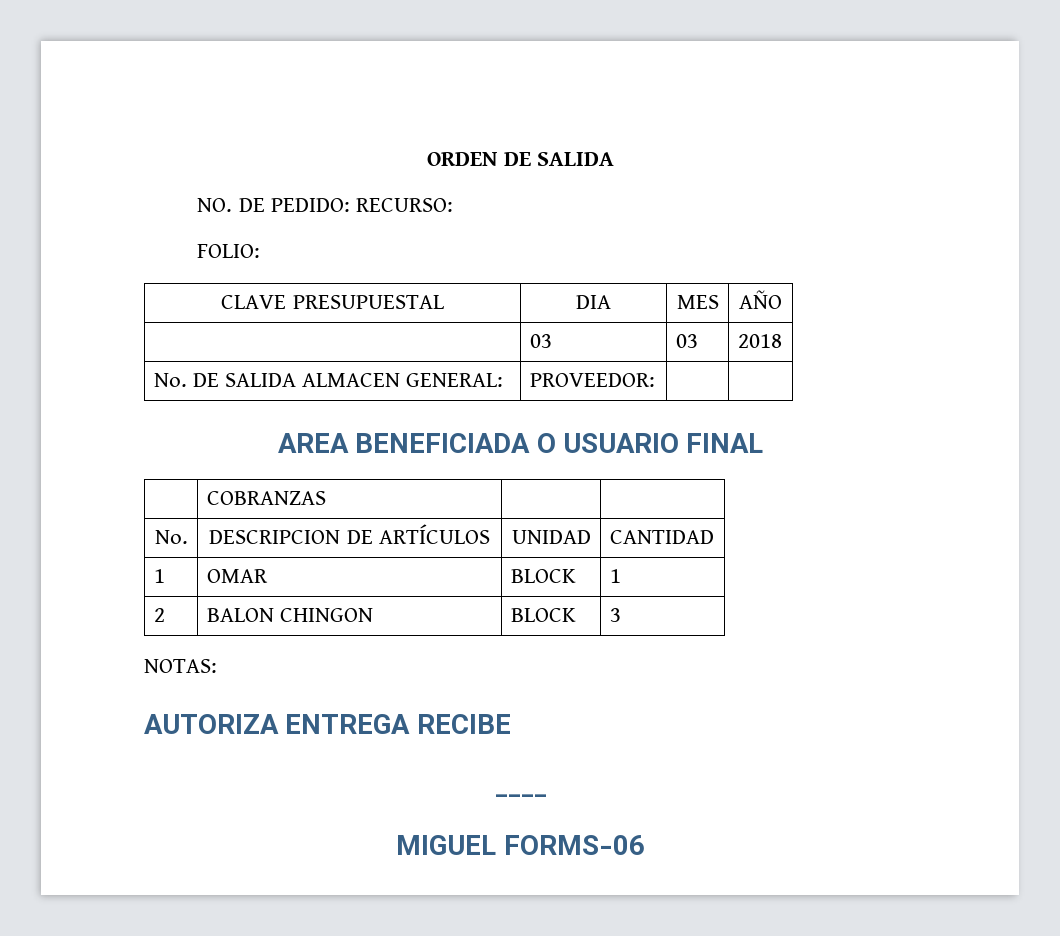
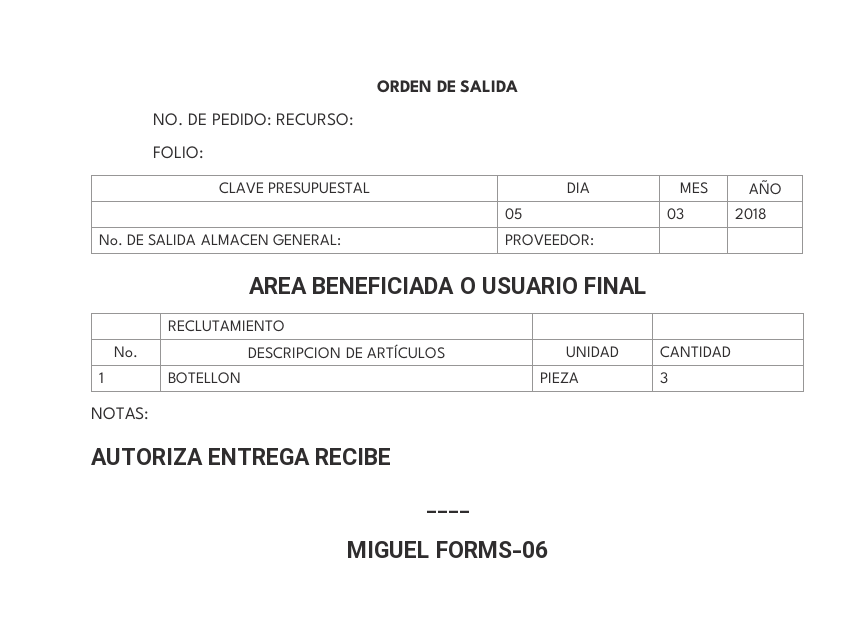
[529,334,552,348] 03 -> [504,208,522,220] 05
[206,491,326,505] COBRANZAS -> [167,320,285,332] RECLUTAMIENTO
[206,569,268,583] [510,569,576,583] [609,569,621,583] [153,608,165,622] [206,608,373,622] [510,608,576,622] OMAR | BLOCK | 1 // 2 | BALON CHINGON | BLOCK -> [167,372,241,384] [539,372,579,383] BOTELLON | PIEZA

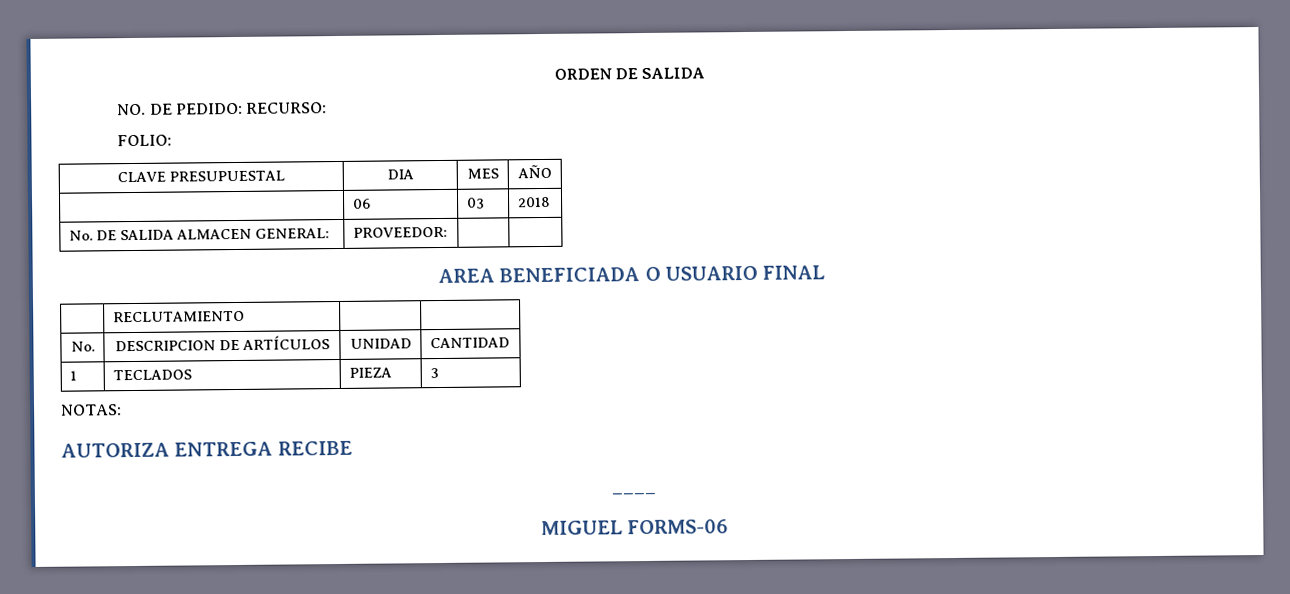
[504,208,522,220] 05 -> [352,198,371,209] 06
[167,372,241,384] BOTELLON -> [112,369,192,381] TECLADOS

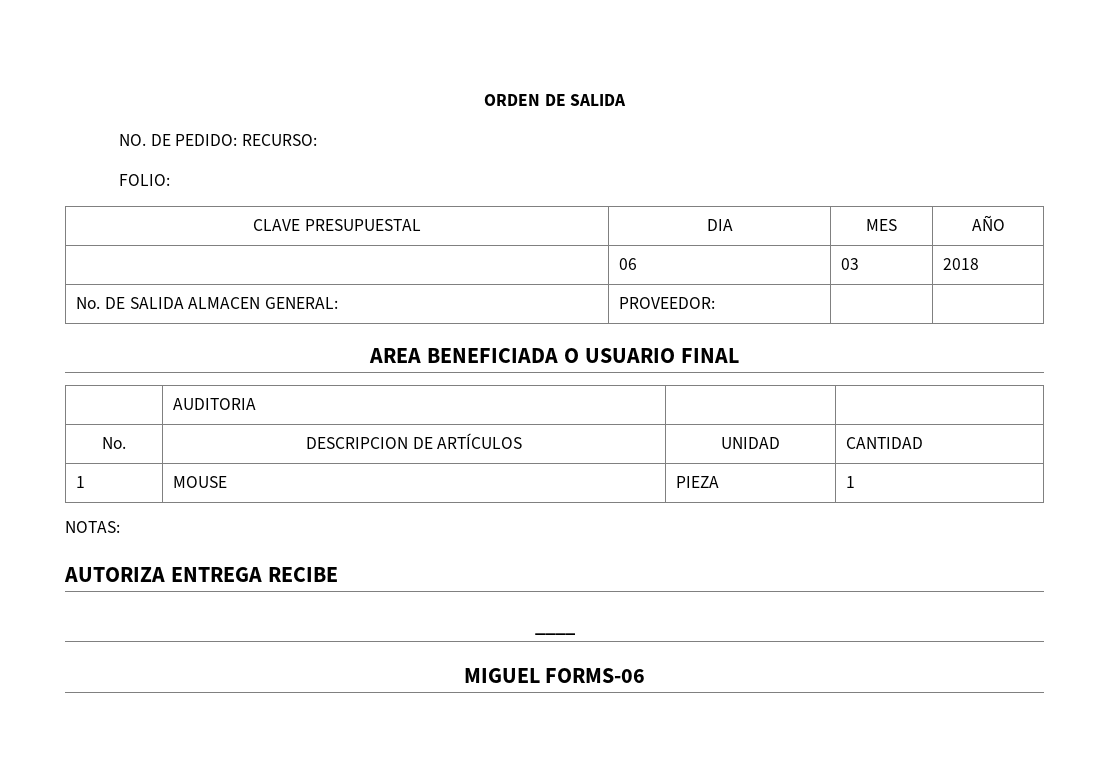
[112,310,245,323] RECLUTAMIENTO -> [173,398,257,410] AUDITORIA
[112,369,192,381] TECLADOS -> [173,476,228,488] MOUSE
[429,368,439,379] 3 -> [846,476,856,488] 1

